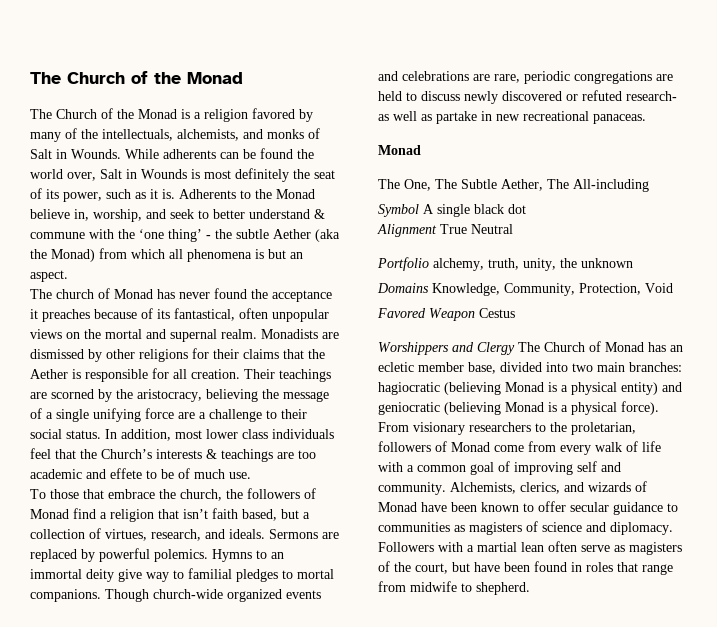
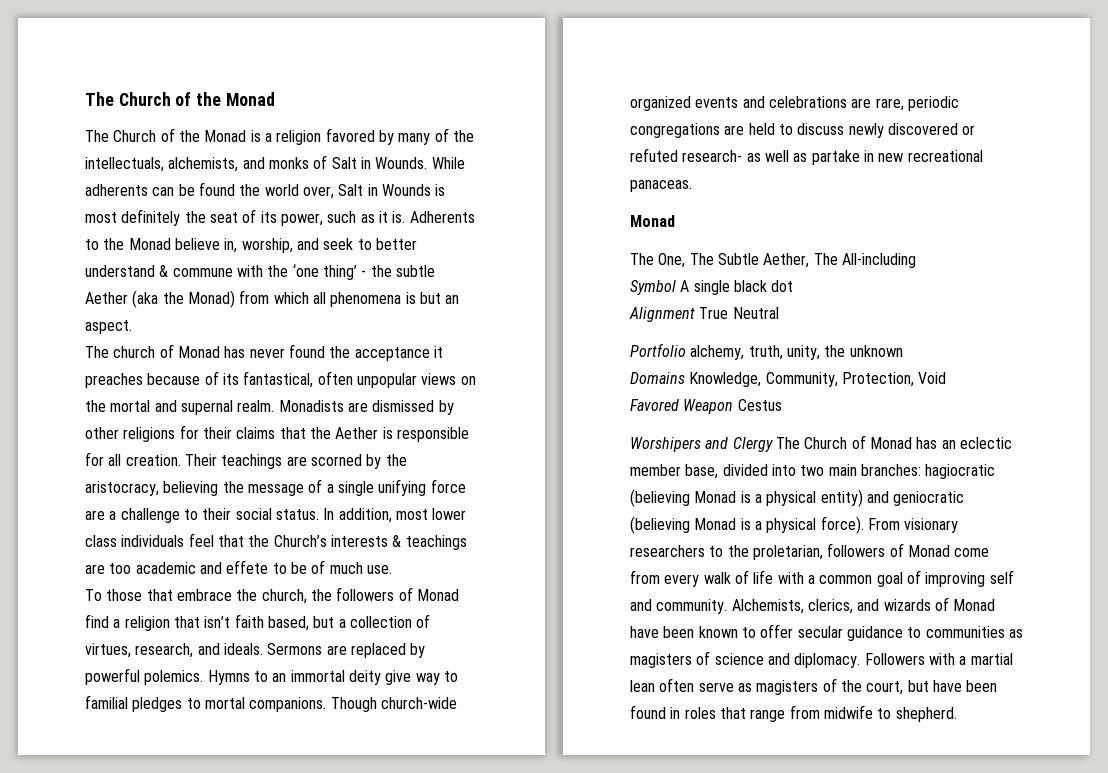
[378,342,449,355] Worshippers -> [630,437,701,452] Worshipers
[378,362,414,372] ecletic -> [959,437,1012,449] eclectic

